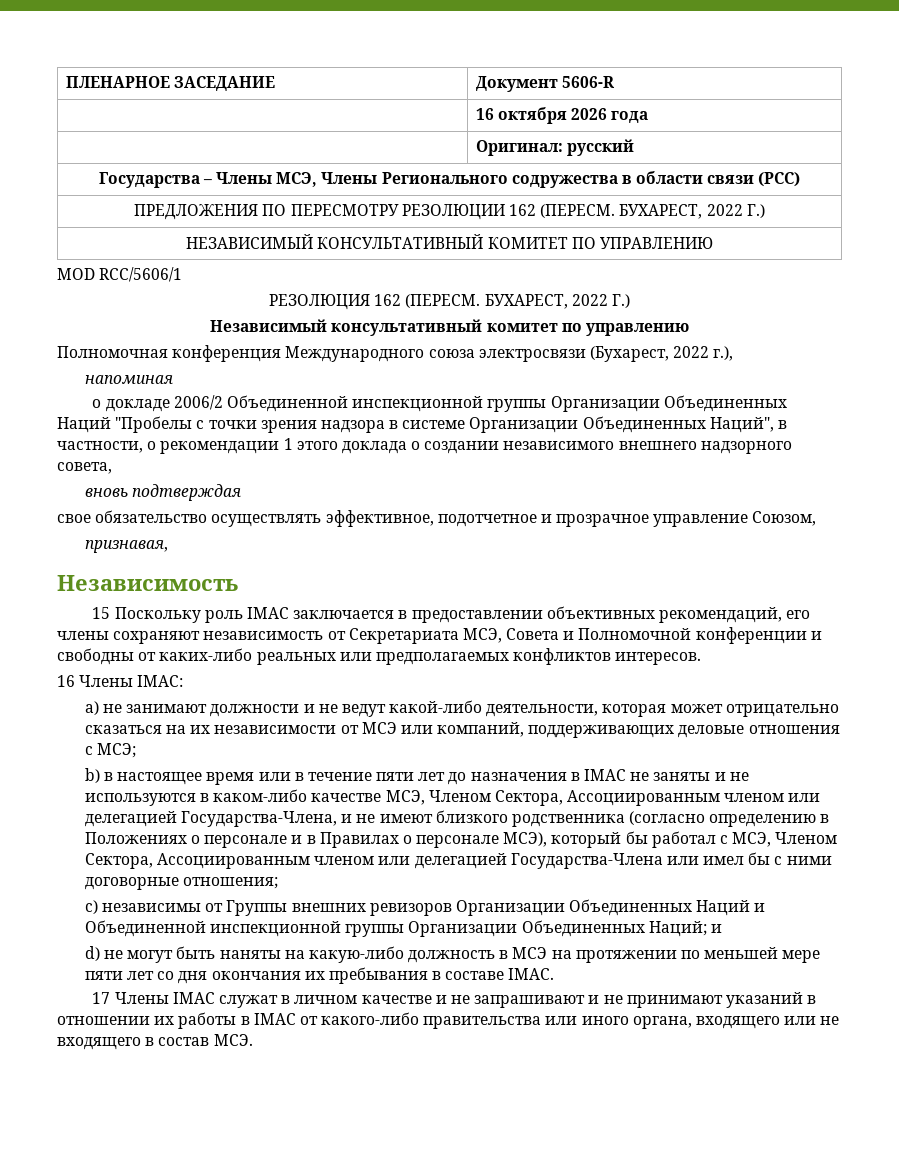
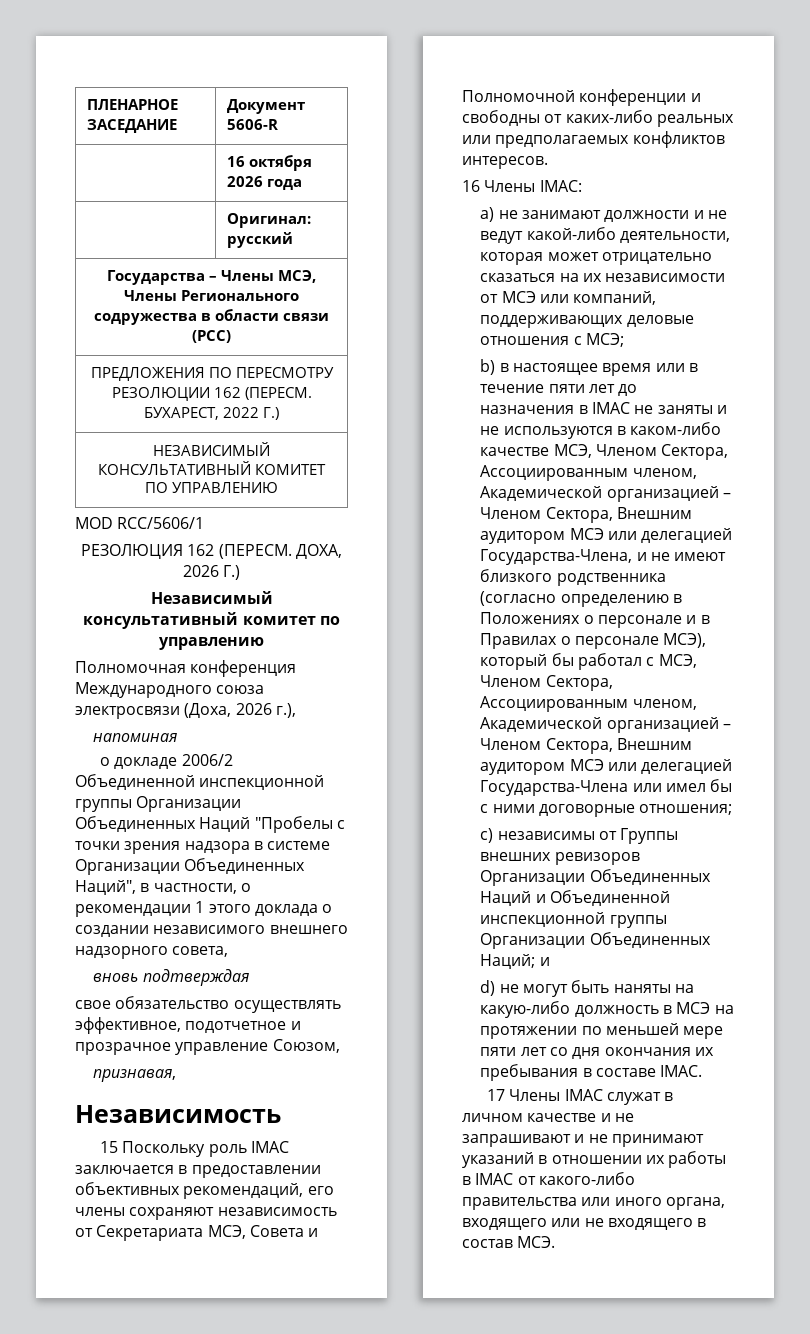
[484,294,608,309] БУХАРЕСТ, 2022 -> [295,544,342,559] [182,565,219,577] ДОХА, 2026
[589,346,710,362] (Бухарест, 2022 -> [184,703,272,718] (Доха, 2026
[724,793,785,802] членом -> [632,468,697,479] [480,486,732,502] [480,507,693,523] [480,528,604,544] членом, Академической организацией – Членом Сектора, Внешним аудитором МСЭ
[314,856,375,865] членом -> [632,699,697,710] [480,717,732,733] [480,738,693,754] [480,759,604,775] членом, Академической организацией – Членом Сектора, Внешним аудитором МСЭ

